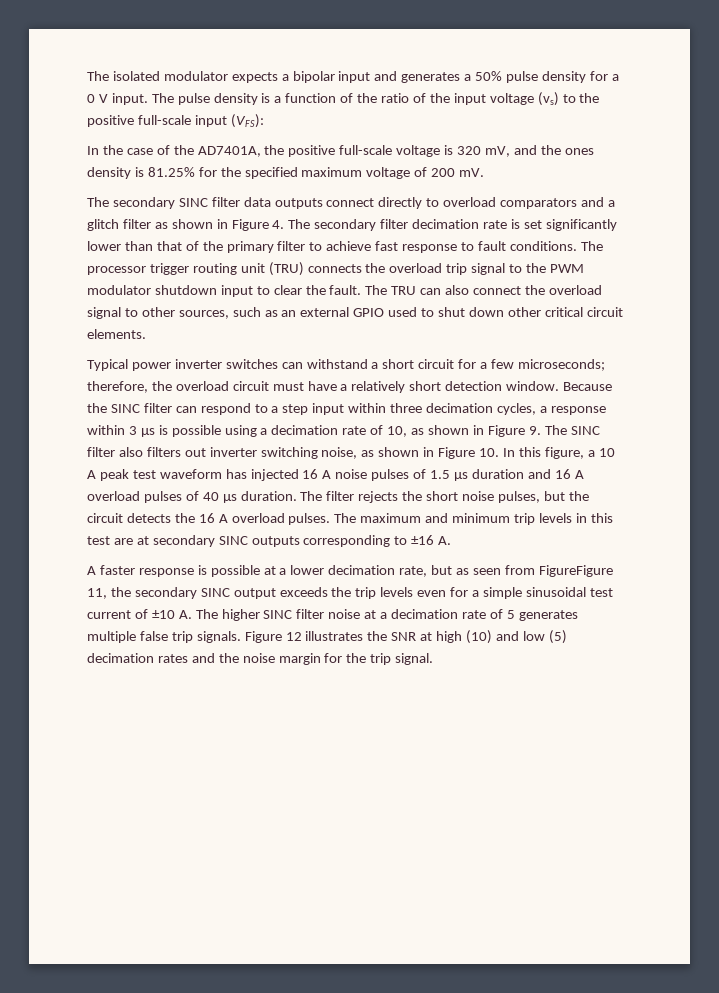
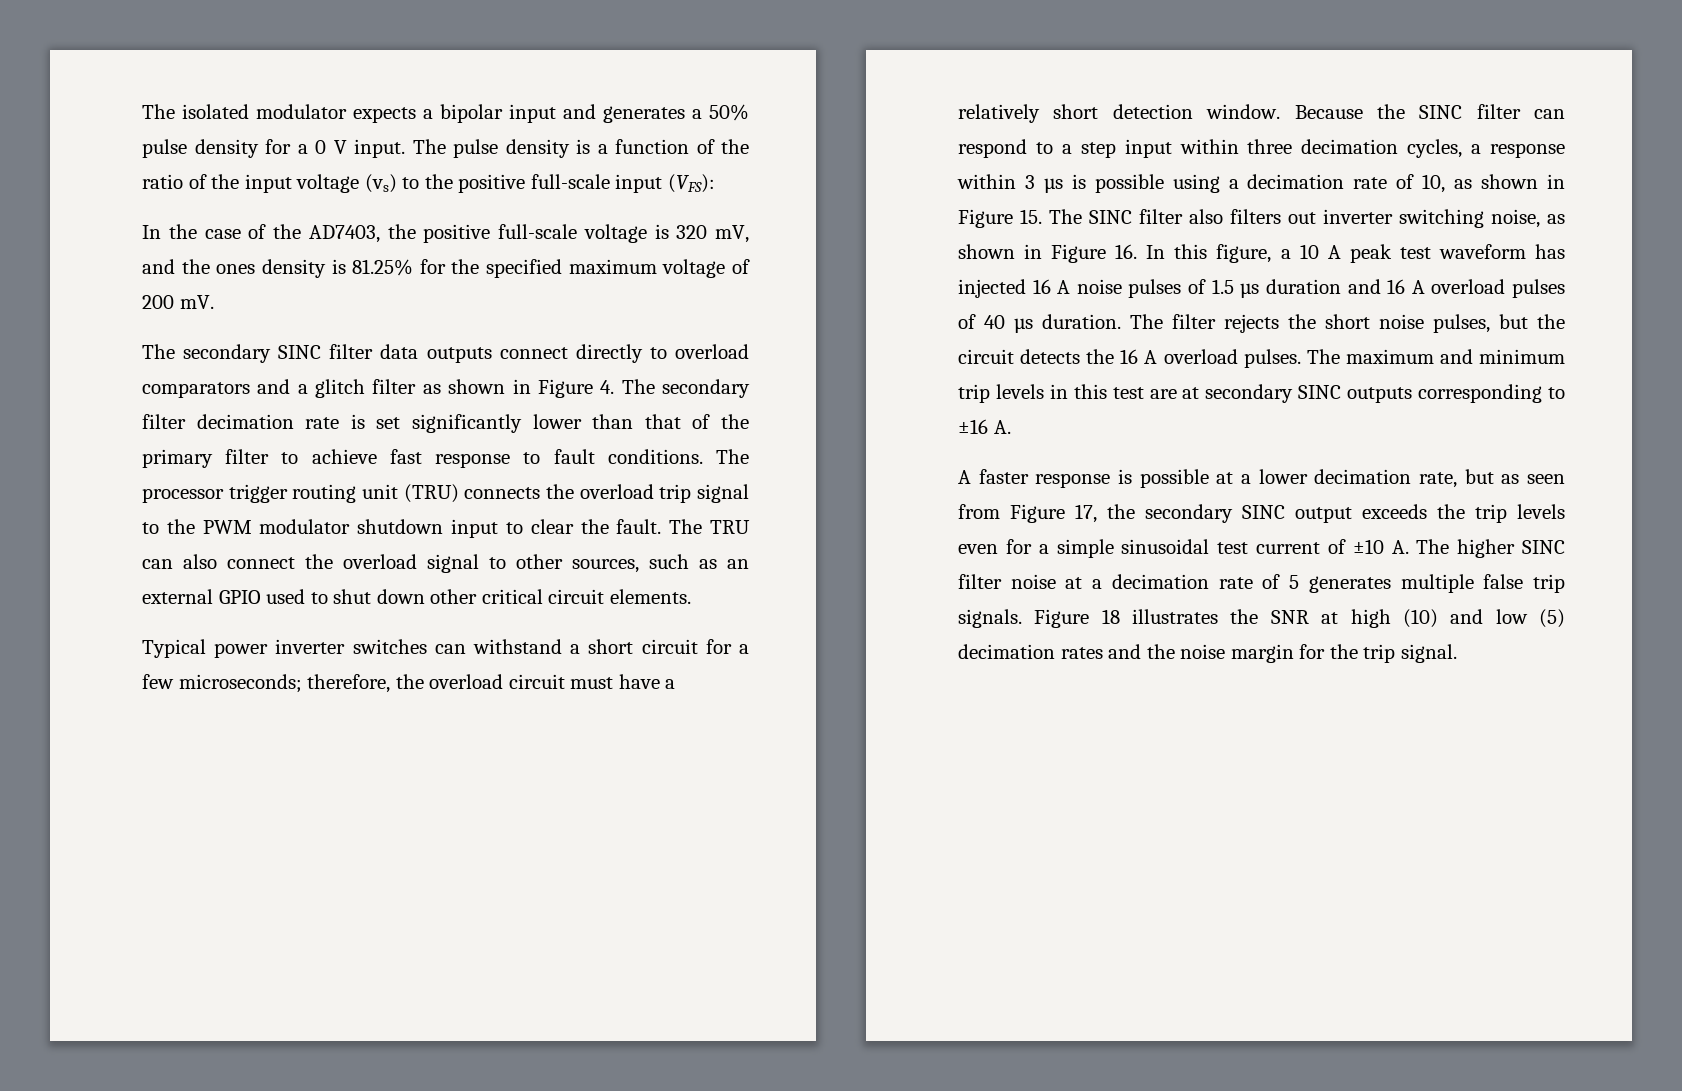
[197,146,261,157] AD7401A, -> [308,225,380,243] AD7403,
[528,426,541,435] 9. -> [1020,209,1042,224] 15.
[479,448,500,457] 10. -> [1115,244,1138,259] 16.
[538,565,613,577] [87,588,107,599] FigureFigure 11, -> [1010,504,1097,523] Figure 17,
[285,632,302,641] 12 -> [1101,609,1120,624] 18

